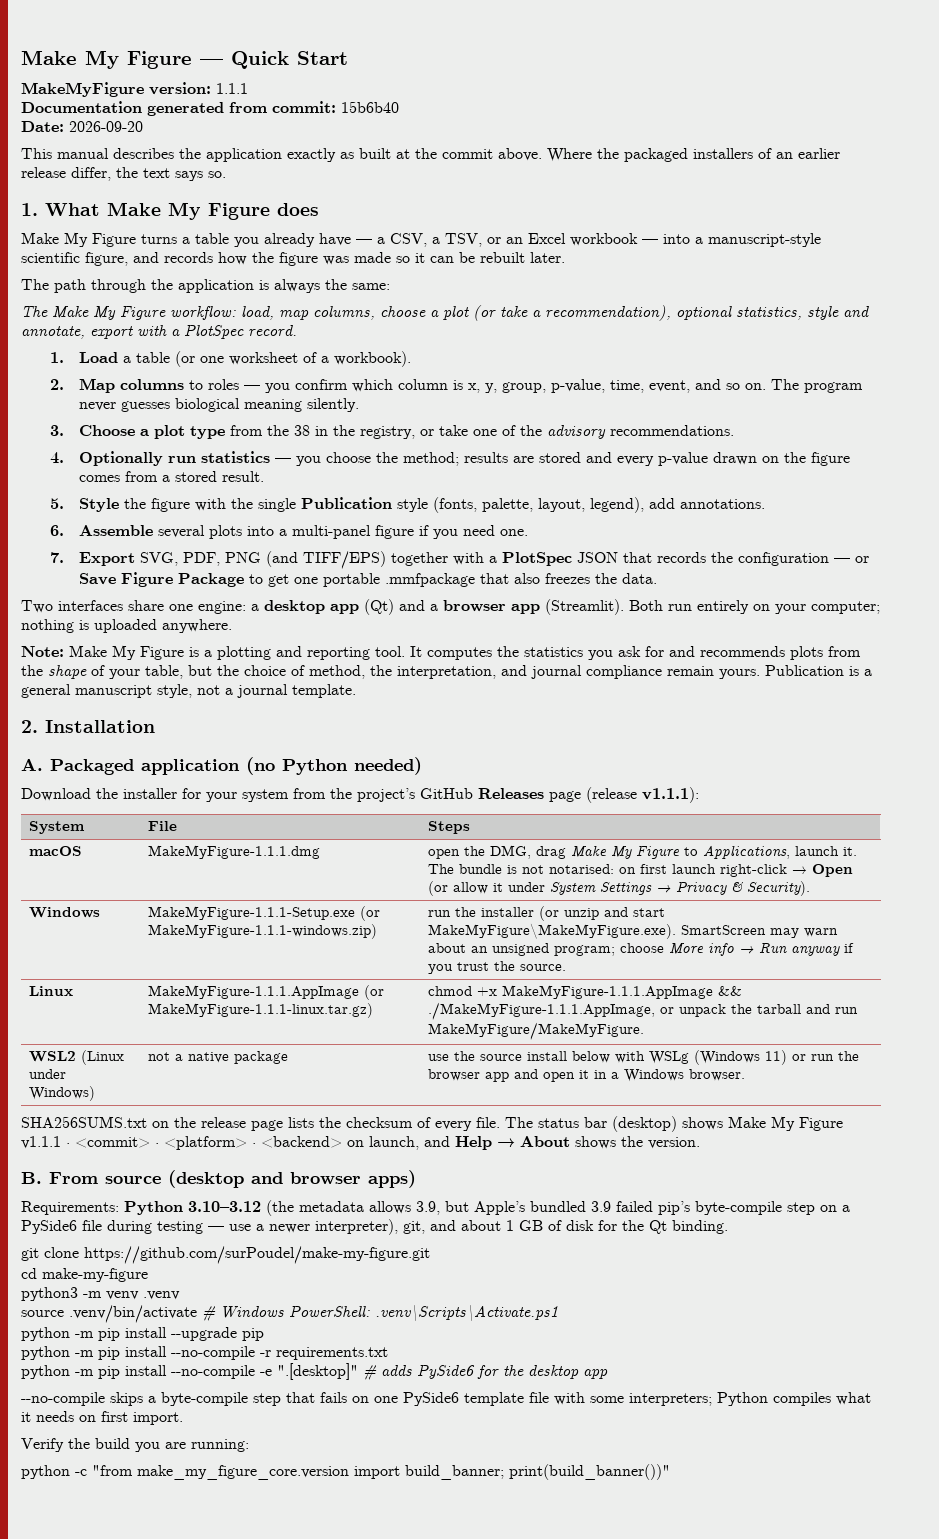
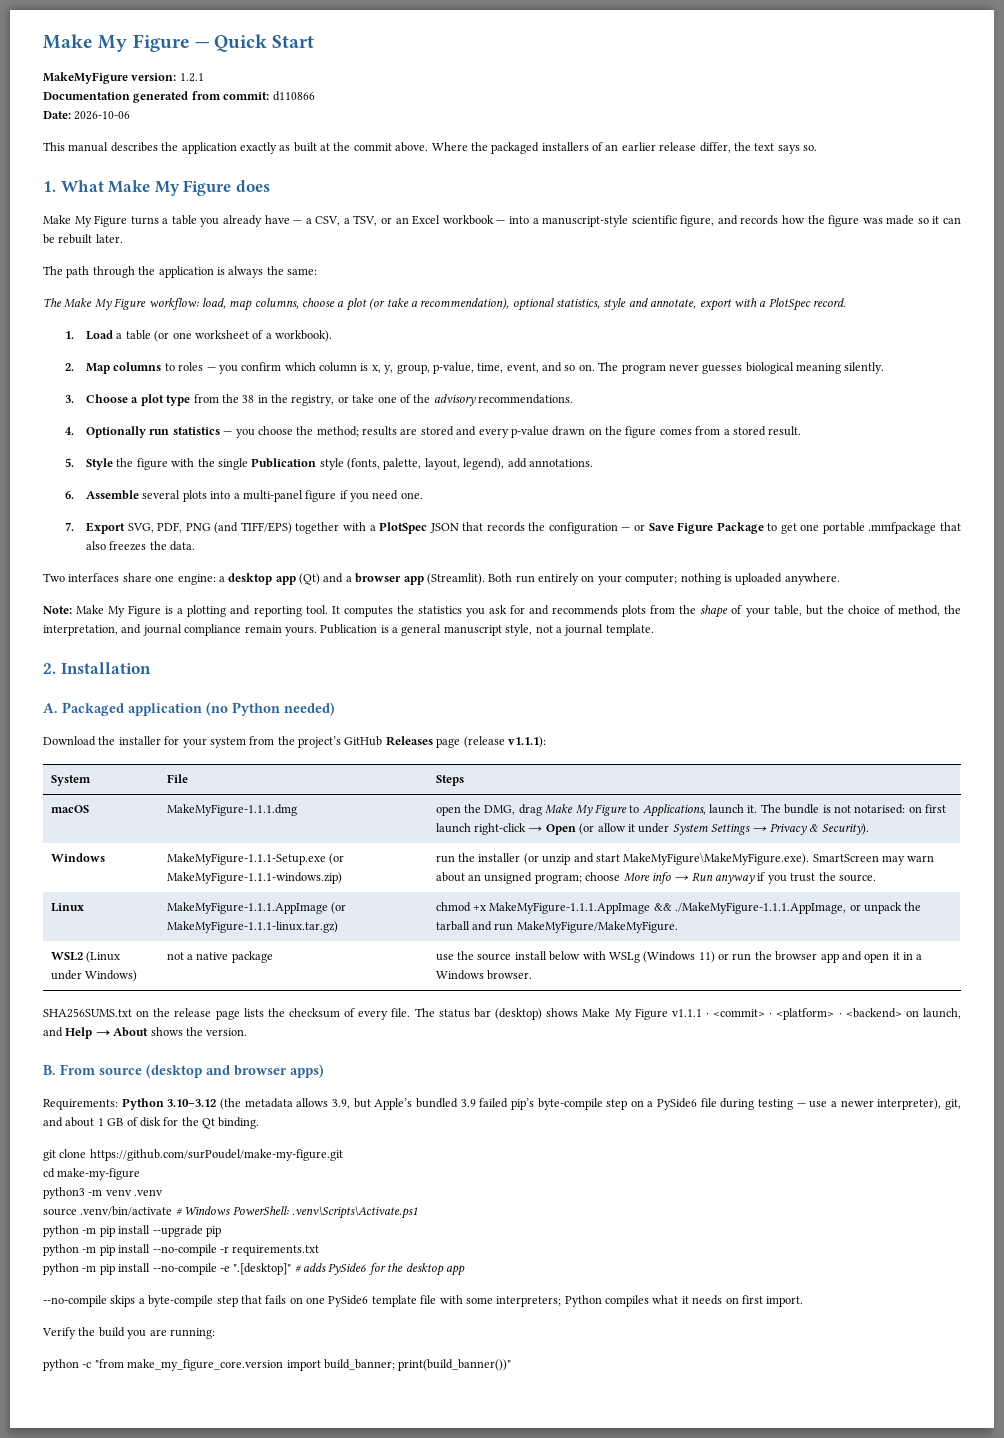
[216,83,248,94] 1.1.1 -> [179,73,204,82] 1.2.1
[341,101,399,113] 15b6b40 -> [272,91,315,101] d110866
[69,121,143,132] 2026-09-20 -> [74,111,131,120] 2026-10-06

